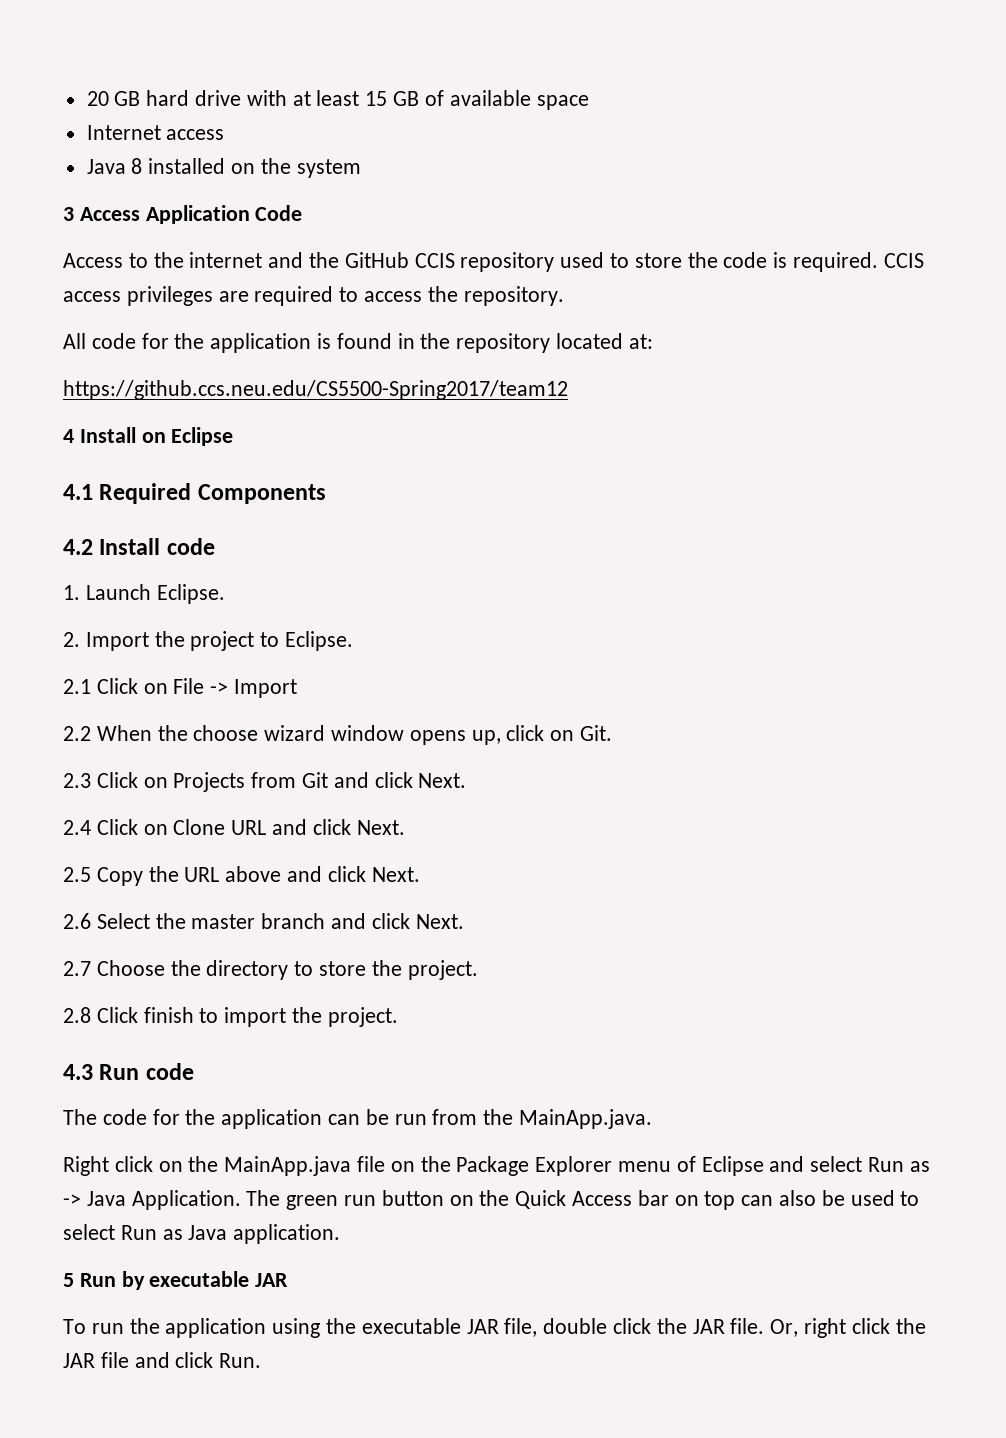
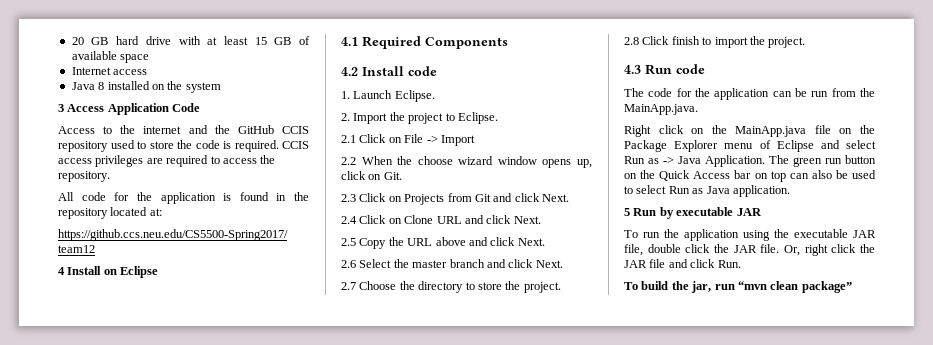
(262, 1360) none -> [624,281,852,293] // To build the jar, run “mvn clean package”

